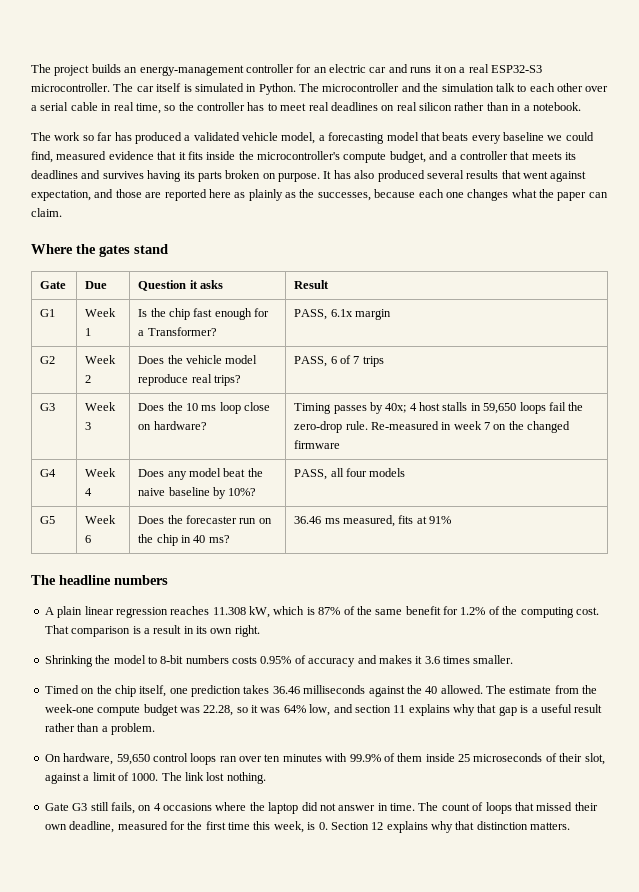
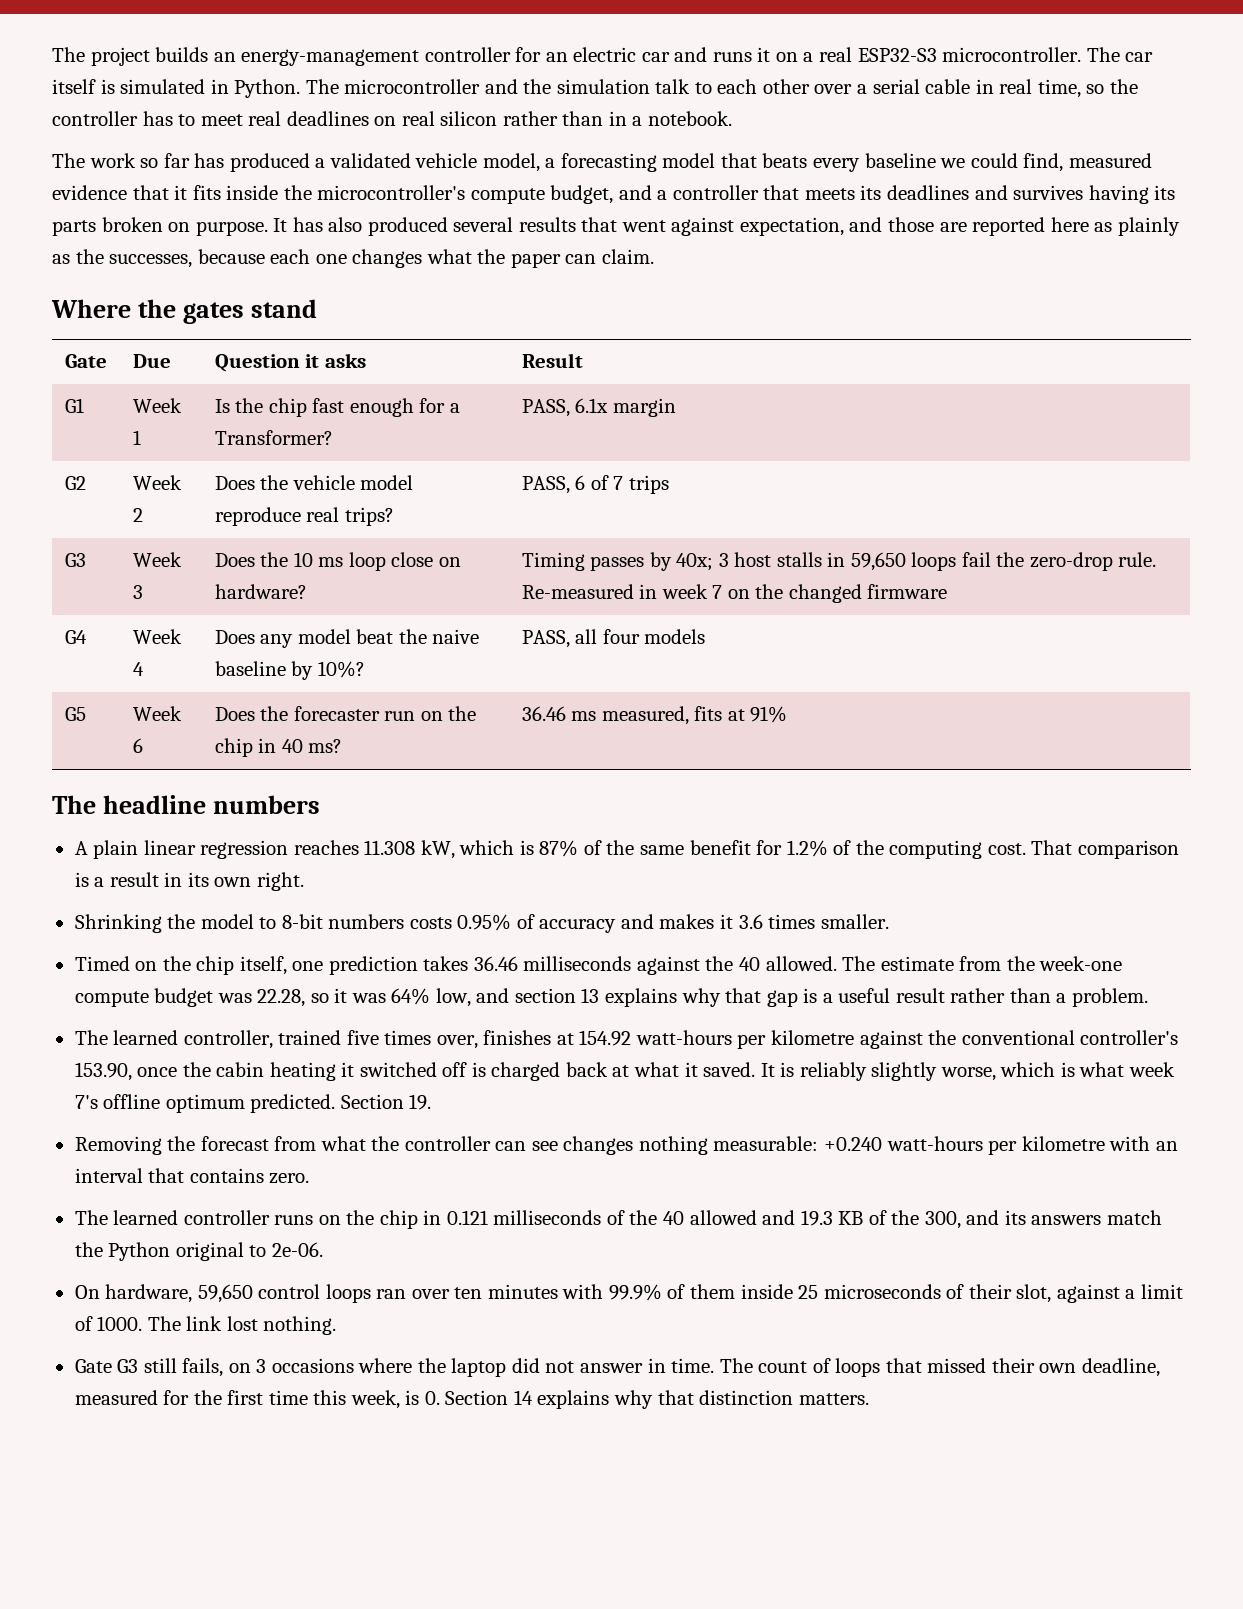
[409,403,417,411] 4 -> [718,553,729,567] 3
[393,705,406,713] 11 -> [581,988,600,1003] 13
(155, 729) none -> [74,1030,1179,1049] [74,1062,1175,1081] [74,1094,432,1113] [74,1136,1178,1155] [74,1168,310,1184] [74,1210,1162,1229] [74,1242,323,1261] // The learned controller, trained five times over, finishes at 154.92 watt-hours per kilometre against the conventional controller's 153.90, once the cabin heating it switched off is charged back at what it saved. It is reliably slightly worse, which is what week 7's offline optimum predicted. Section 19. // Removing the forecast from what the controller can see changes nothing measurable: +0.240 watt-hours per kilometre with an interval that contains zero. // The learned controller runs on the chip in 0.121 milliseconds of the 40 allowed and 19.3 KB of the 300, and its answers match the Python original to 2e-06.
[153,803,161,811] 4 -> [256,1359,267,1373] 3
[371,822,384,830] 12 -> [513,1390,533,1405] 14

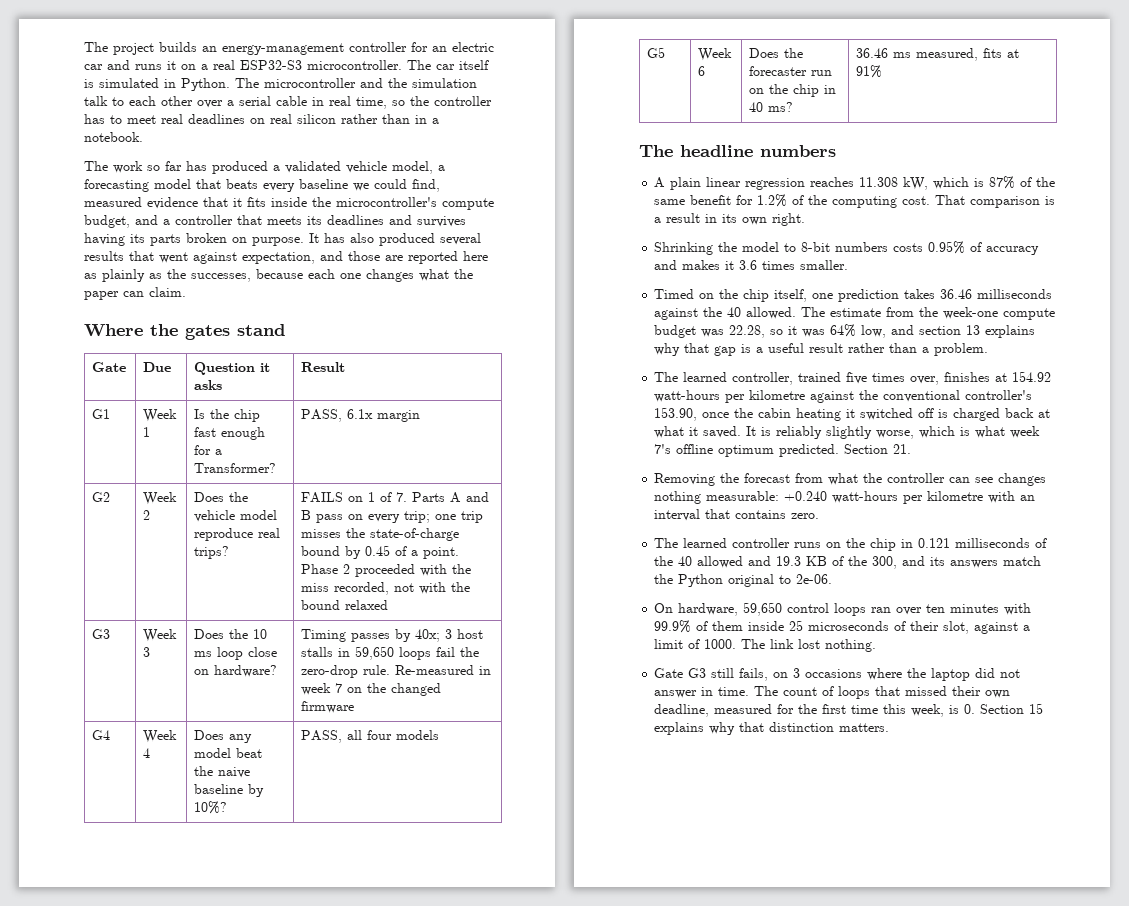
[521,475,669,494] PASS, 6 of 7 trips -> [301,492,490,503] [301,510,484,523] [301,528,460,541] [301,545,460,559] [301,564,472,577] [301,582,471,595] [301,600,389,610] FAILS on 1 of 7. Parts A and B pass on every trip; one trip misses the state-of-charge bound by 0.45 of a point. Phase 2 proceeded with the miss recorded, not with the bound relaxed
[409,1094,432,1110] 19. -> [893,444,912,454] 21.
[513,1390,533,1405] 14 -> [1029,703,1044,714] 15

